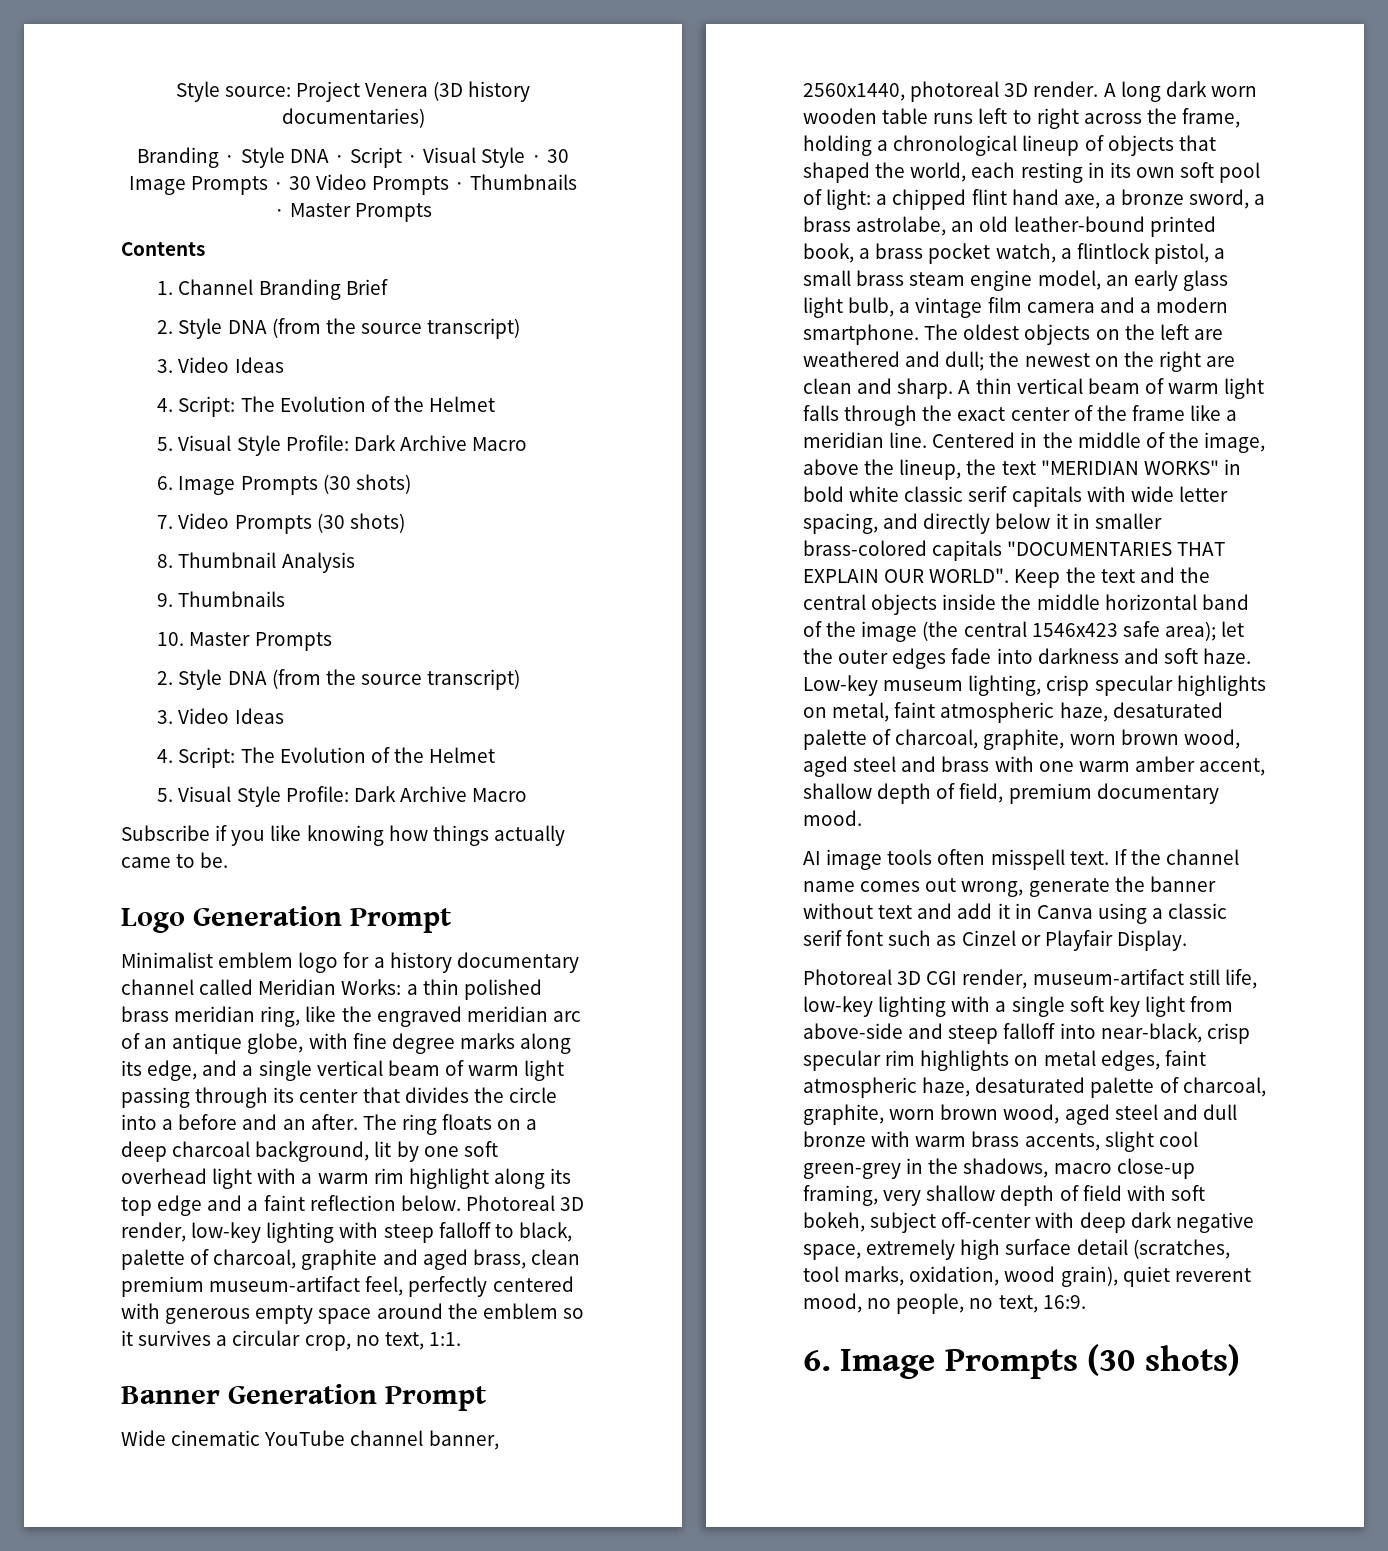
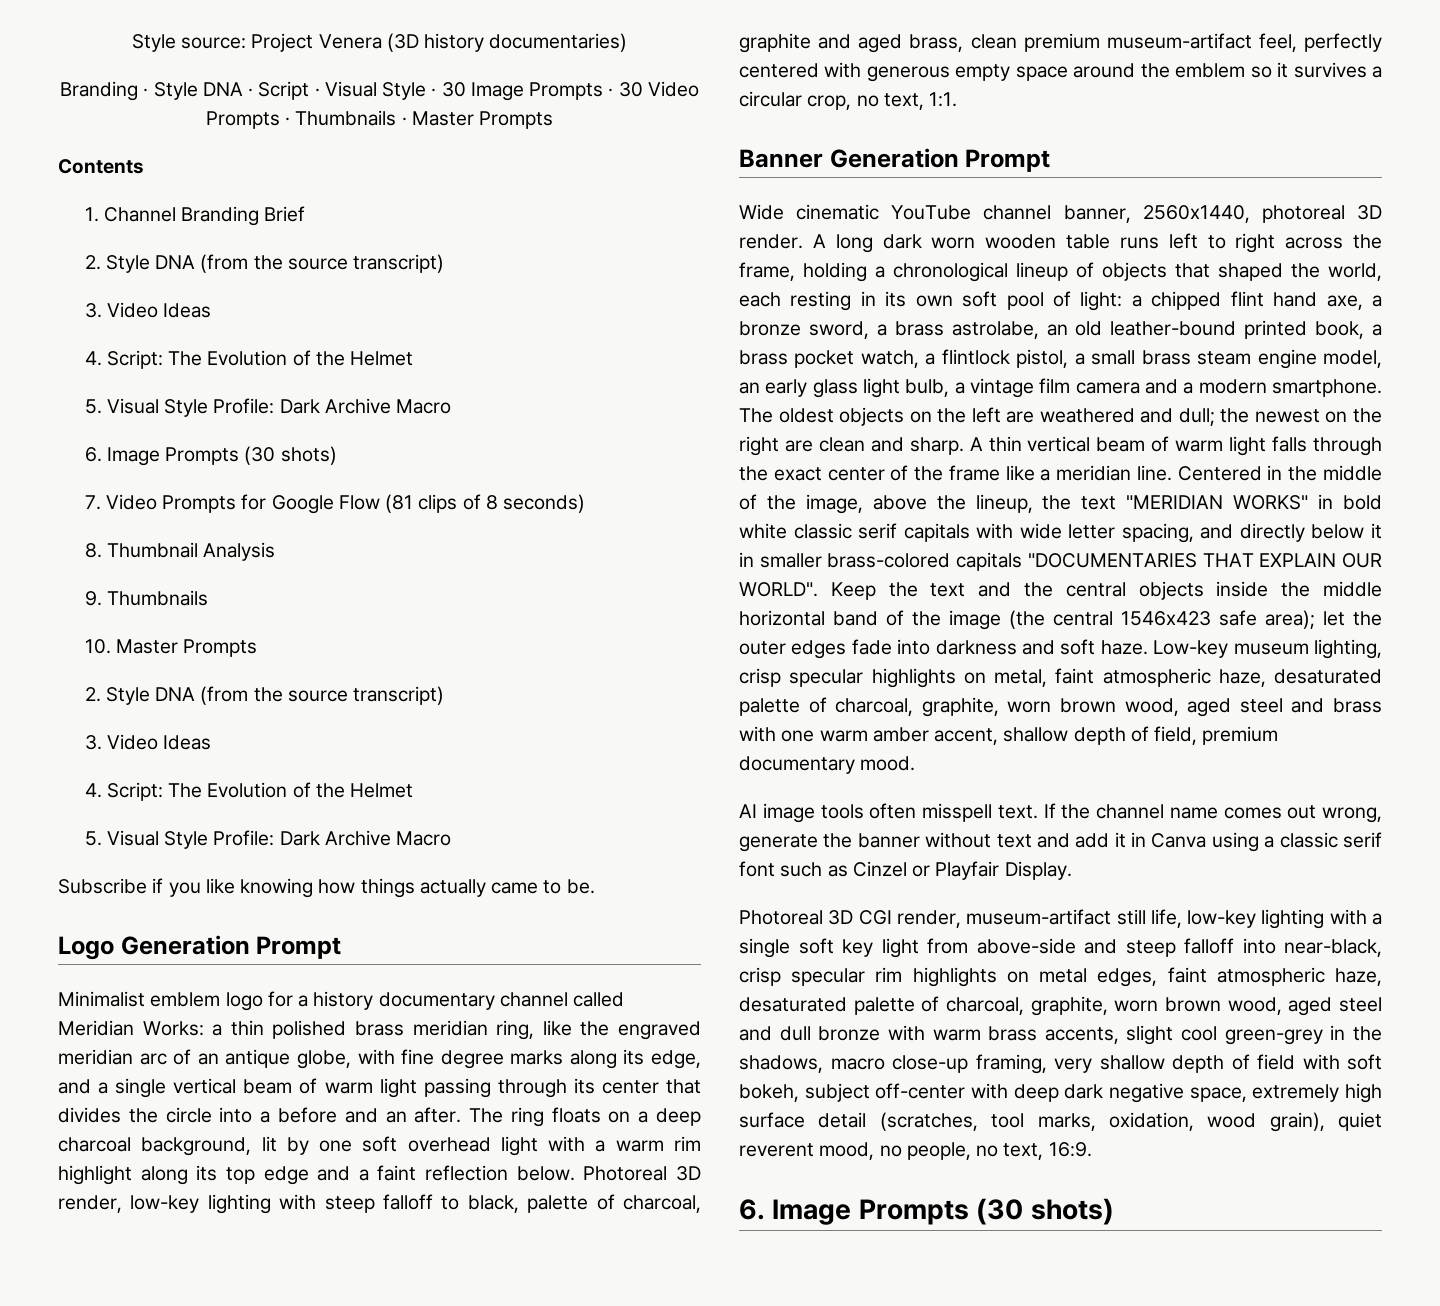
[316,513,405,533] (30 shots) -> [241,494,586,514] for Google Flow (81 clips of 8 seconds)

